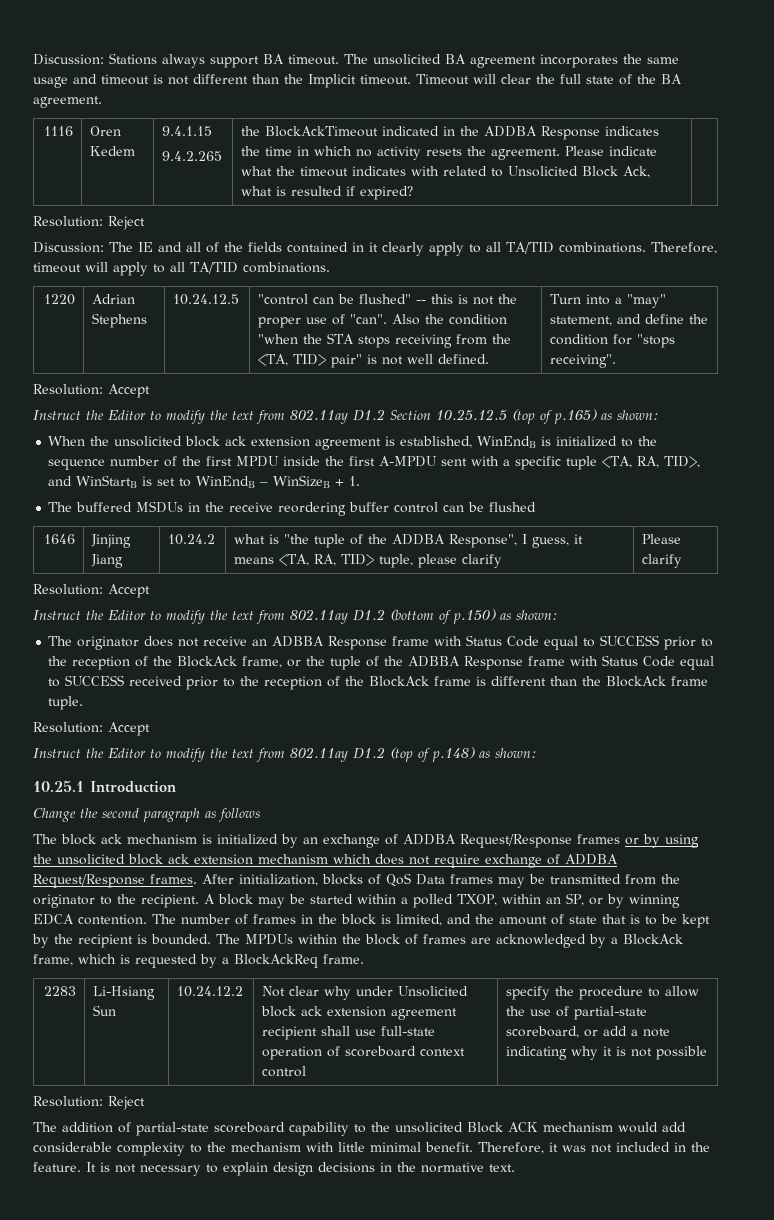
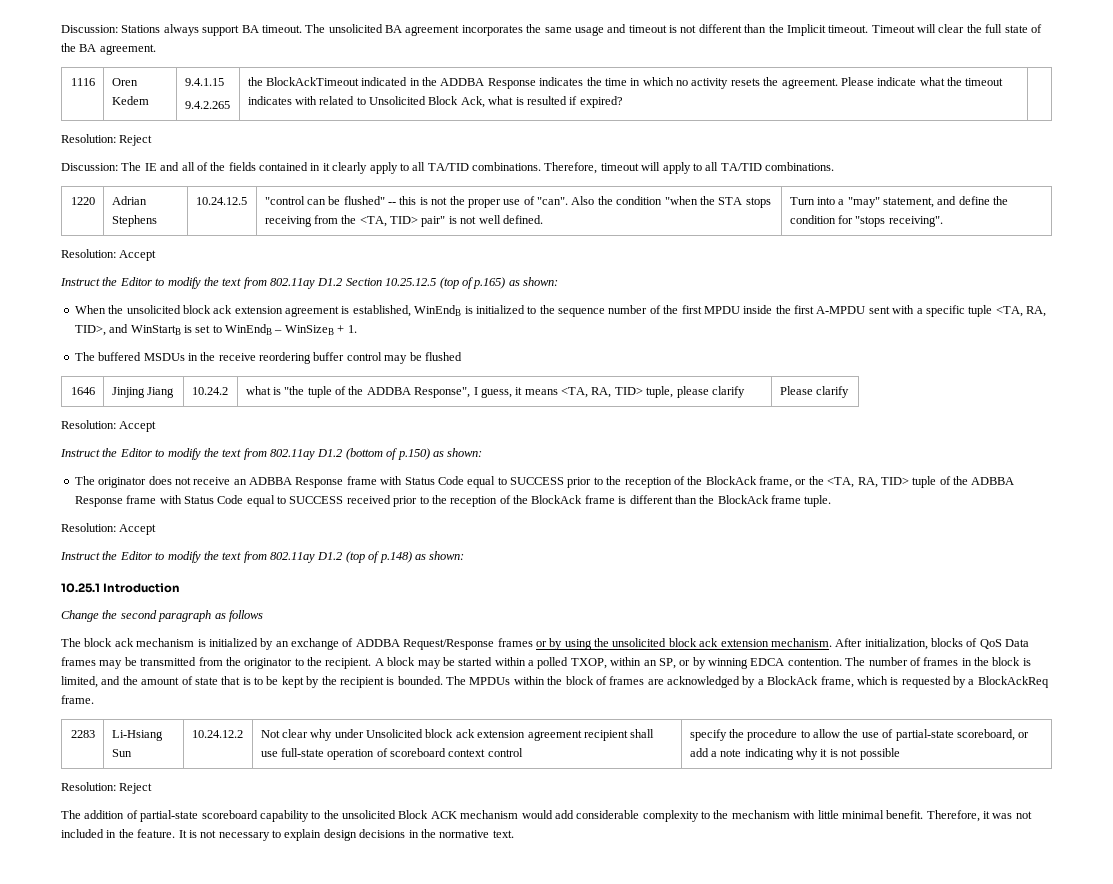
[443,505,465,512] can -> [384,355,408,364] may
(326, 661) none -> [827,477,909,488] <TA, RA, TID>
[258,854,618,868] [33,874,197,888] mechanism which does not require exchange of ADDBA Request/Response frames. -> [770,638,832,647] mechanism.

